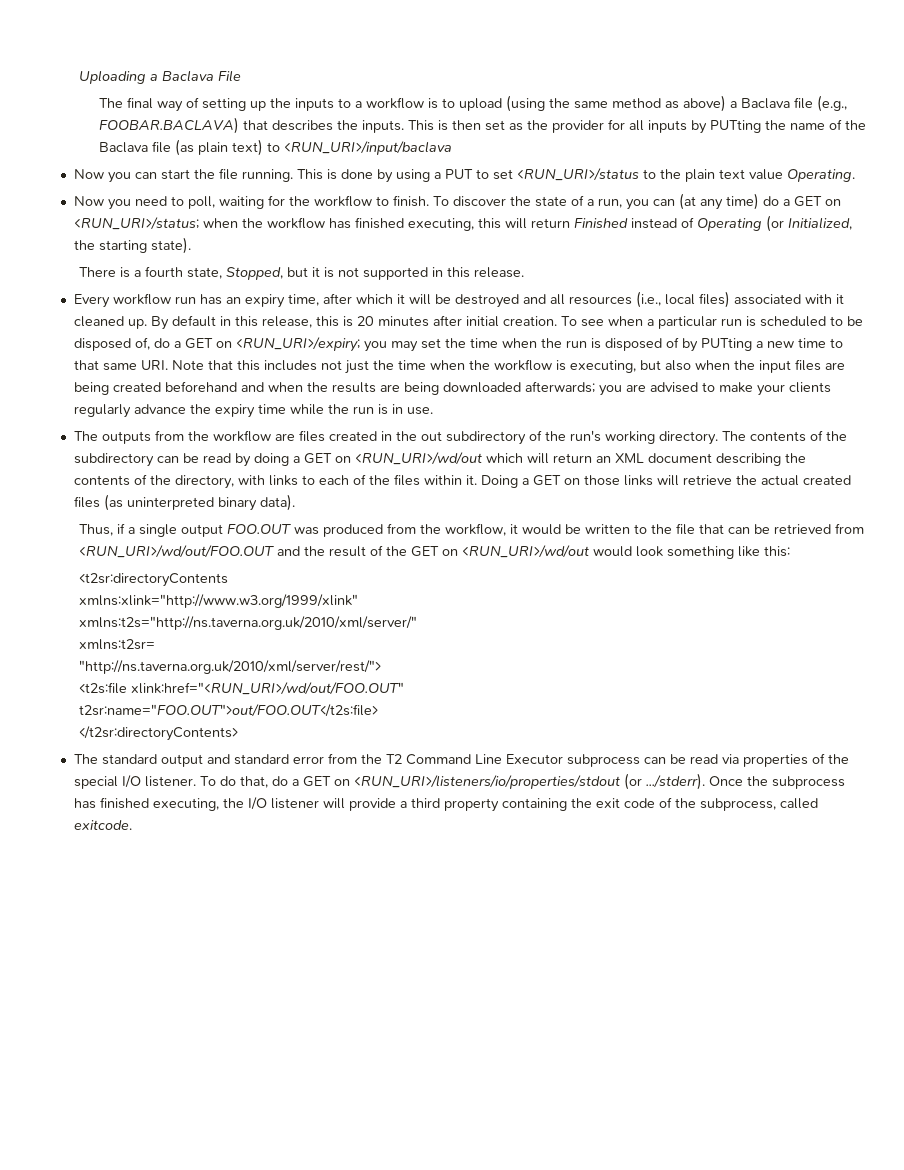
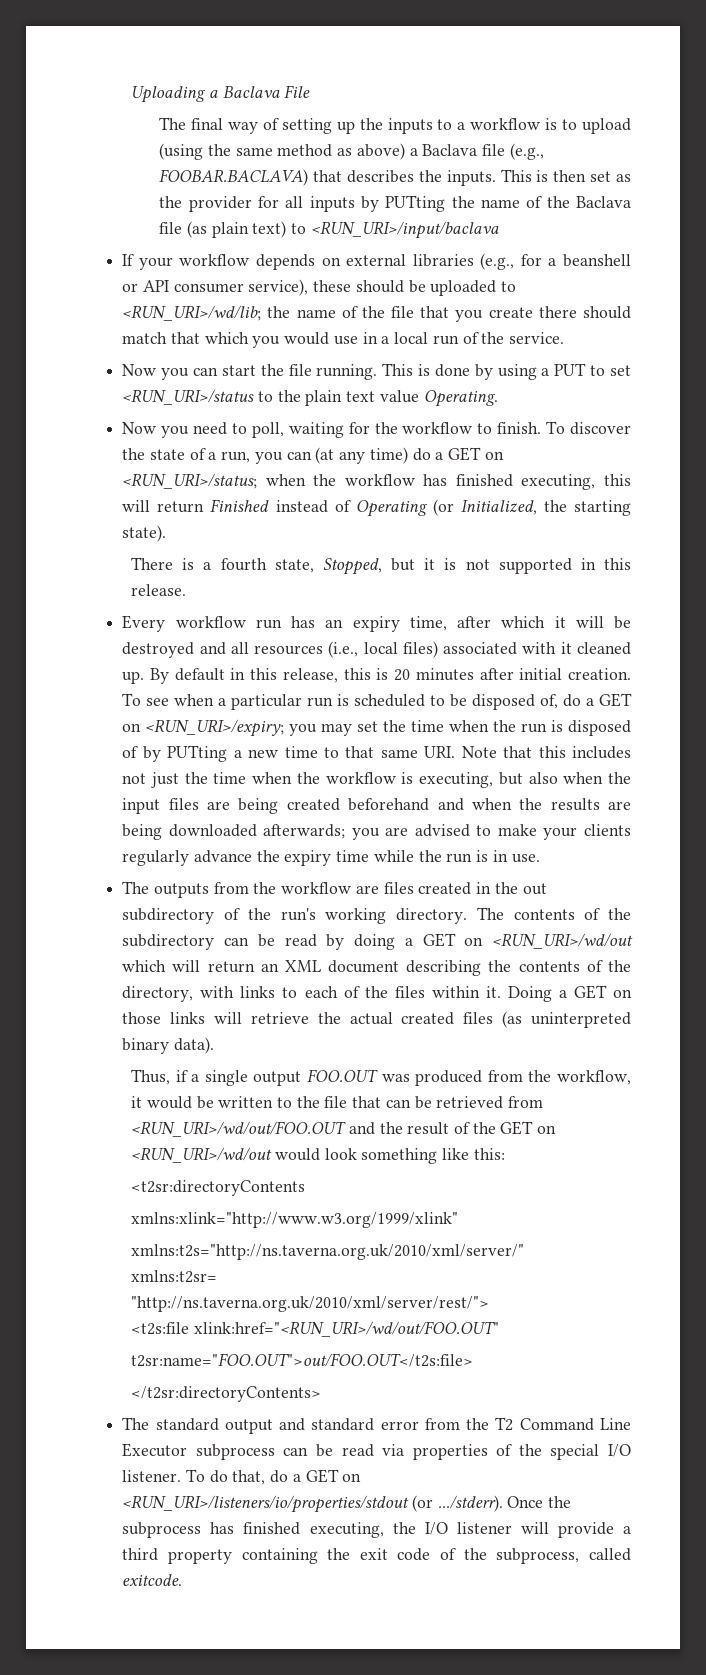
(452, 148) none -> [122,253,631,270] [122,279,517,296] [122,305,632,322] [122,332,565,348] // If your workflow depends on external libraries (e.g., for a beanshell or API consumer service), these should be uploaded to <RUN_URI>/wd/lib; the name of the file that you create there should match that which you would use in a local run of the service.

